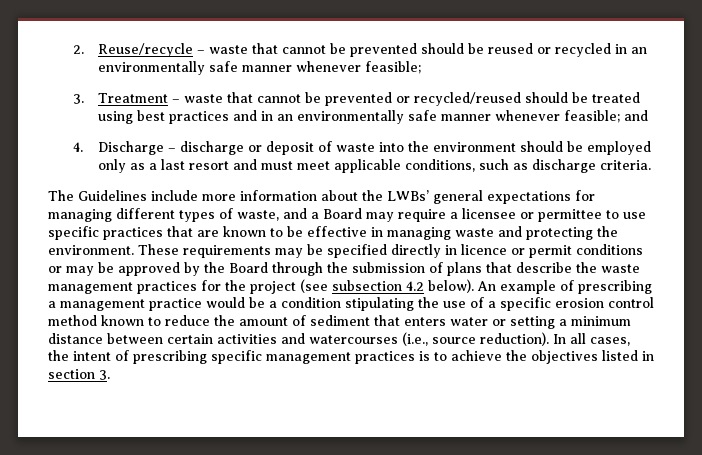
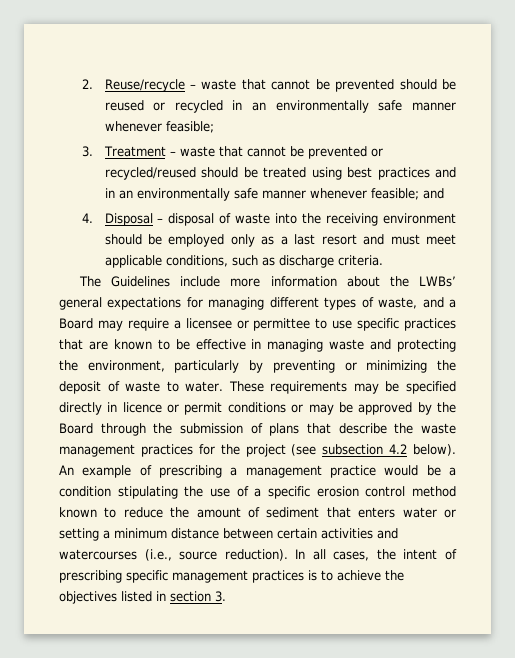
[97,141,314,155] Discharge – discharge or deposit -> [104,213,215,226] Disposal – disposal
(429, 146) none -> [326,213,379,226] receiving
[48,245,134,255] environment. -> [87,360,457,373] [59,381,224,394] environment, particularly by preventing or minimizing the deposit of waste to water.

